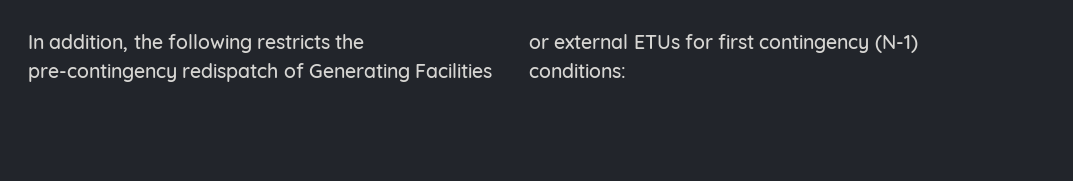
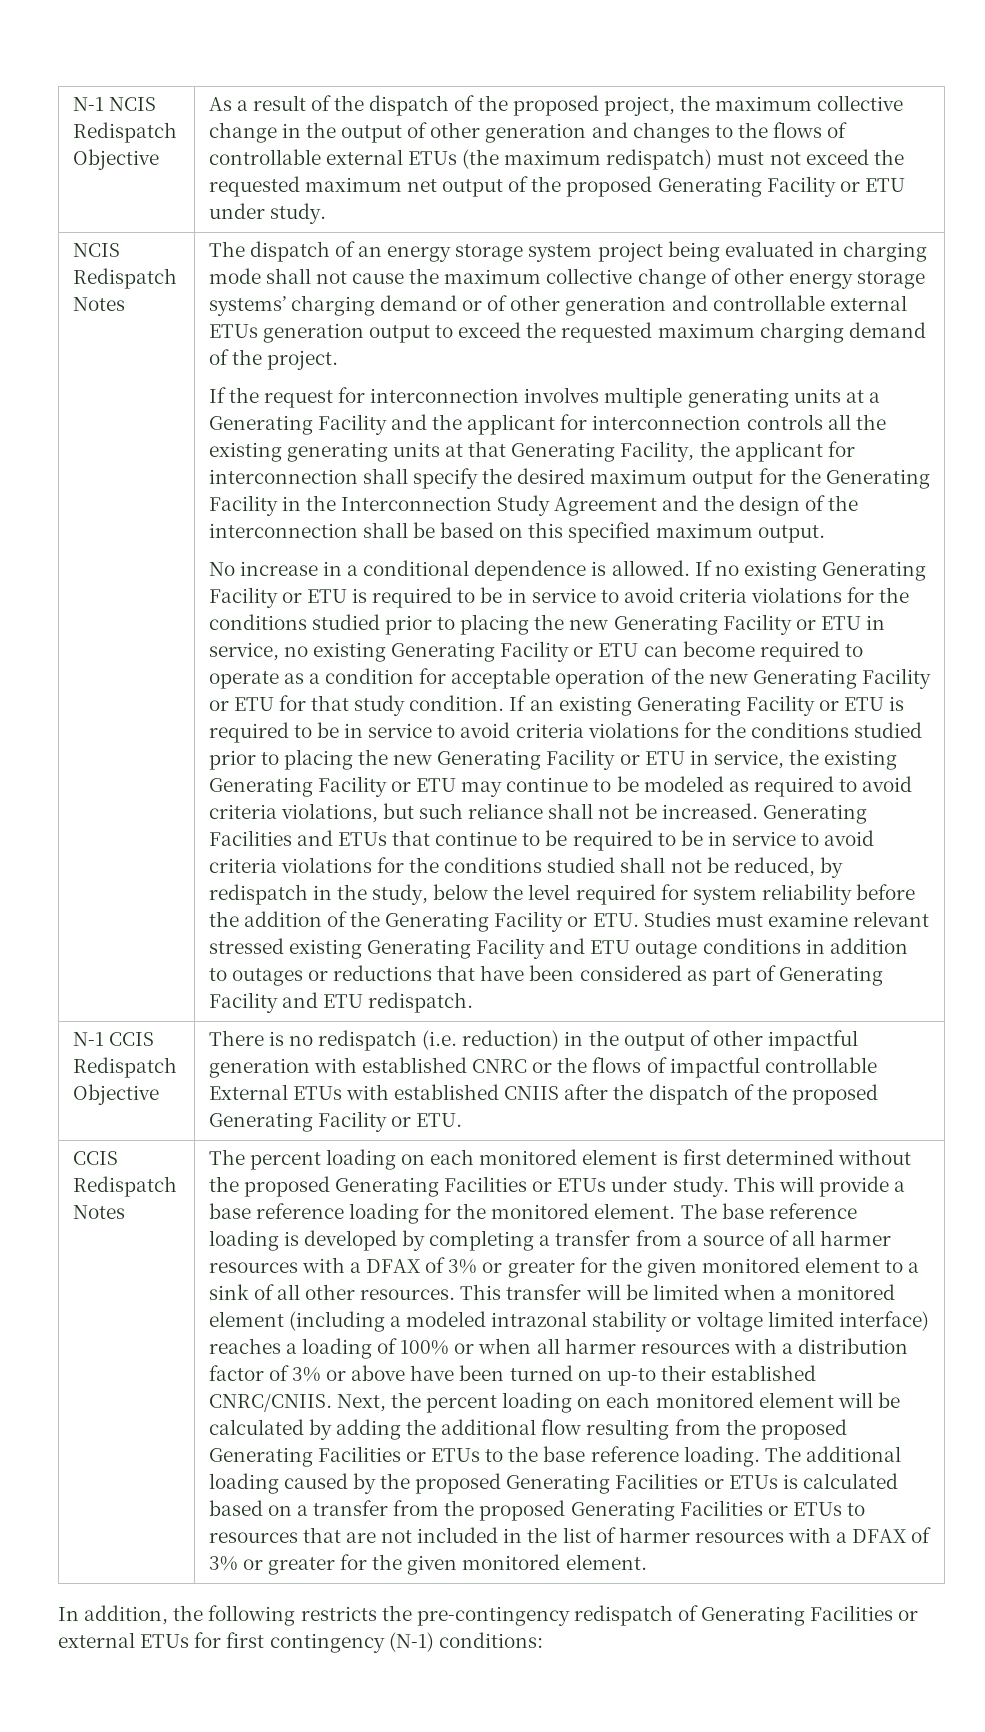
(28, 42) none -> [72,97,156,111] [72,122,177,143] [72,149,159,170] [208,95,904,116] [208,122,848,143] [208,149,904,170] [208,176,905,197] [208,203,326,224] [72,243,120,257] [72,268,177,289] [72,297,125,311] [208,241,928,262] [208,268,926,289] [208,295,907,316] [208,322,926,343] [208,349,338,370] [208,387,880,408] [208,414,886,435] [208,441,855,462] [208,468,930,489] [208,495,858,516] [208,522,825,543] [208,560,927,581] [208,587,910,608] [208,614,886,635] [208,641,863,662] [208,668,932,689] [208,695,905,716] [208,722,923,743] [208,749,898,770] [208,776,913,797] [208,803,867,824] [208,830,875,851] [208,857,843,878] [208,884,916,905] [208,911,930,932] [208,938,908,959] [208,965,884,986] [208,992,474,1013] [72,1032,154,1046] [72,1057,177,1078] [72,1084,159,1105] [208,1030,859,1051] [208,1057,877,1078] [208,1084,878,1105] [208,1111,463,1132] [72,1151,118,1165] [72,1176,177,1197] [72,1205,125,1219] [208,1149,911,1170] [208,1176,906,1197] [208,1203,857,1224] [208,1230,892,1251] [208,1257,920,1278] [208,1284,896,1300] [208,1311,929,1332] [208,1338,909,1359] [208,1365,817,1386] [208,1392,900,1413] [208,1419,847,1440] [208,1446,901,1467] [208,1473,898,1494] [208,1500,866,1521] [208,1527,932,1543] [208,1554,647,1575] N-1 NCIS Redispatch Objective | As a result of the dispatch of the proposed project, the maximum collective change in the output of other generation and changes to the flows of controllable external ETUs (the maximum redispatch) must not exceed the requested maximum net output of the proposed Generating Facility or ETU under study. // NCIS Redispatch Notes | The dispatch of an energy storage system project being evaluated in charging mode shall not cause the maximum collective change of other energy storage systems’ charging demand or of other generation and controllable external ETUs generation output to exceed the requested maximum charging demand of the project. // If the request for interconnection involves multiple generating units at a Generating Facility and the applicant for interconnection controls all the existing generating units at that Generating Facility, the applicant for interconnection shall specify the desired maximum output for the Generating Facility in the Interconnection Study Agreement and the design of the interconnection shall be based on this specified maximum output. // No increase in a conditional dependence is allowed. If no existing Generating Facility or ETU is required to be in service to avoid criteria violations for the conditions studied prior to placing the new Generating Facility or ETU in service, no existing Generating Facility or ETU can become required to operate as a condition for acceptable operation of the new Generating Facility or ETU for that study condition. If an existing Generating Facility or ETU is required to be in service to avoid criteria violations for the conditions studied prior to placing the new Generating Facility or ETU in service, the existing Generating Facility or ETU may continue to be modeled as required to avoid criteria violations, but such reliance shall not be increased. Generating Facilities and ETUs that continue to be required to be in service to avoid criteria violations for the conditions studied shall not be reduced, by redispatch in the study, below the level required for system reliability before the addition of the Generating Facility or ETU. Studies must examine relevant stressed existing Generating Facility and ETU outage conditions in addition to outages or reductions that have been considered as part of Generating Facility and ETU redispatch. // N-1 CCIS Redispatch Objective | There is no redispatch (i.e. reduction) in the output of other impactful generation with established CNRC or the flows of impactful controllable External ETUs with established CNIIS after the dispatch of the proposed Generating Facility or ETU. // CCIS Redispatch Notes | The percent loading on each monitored element is first determined without the proposed Generating Facilities or ETUs under study. This will provide a base reference loading for the monitored element. The base reference loading is developed by completing a transfer from a source of all harmer resources with a DFAX of 3% or greater for the given monitored element to a sink of all other resources. This transfer will be limited when a monitored element (including a modeled intrazonal stability or voltage limited interface) reaches a loading of 100% or when all harmer resources with a distribution factor of 3% or above have been turned on up-to their established CNRC/CNIIS. Next, the percent loading on each monitored element will be calculated by adding the additional flow resulting from the proposed Generating Facilities or ETUs to the base reference loading. The additional loading caused by the proposed Generating Facilities or ETUs is calculated based on a transfer from the proposed Generating Facilities or ETUs to resources that are not included in the list of harmer resources with a DFAX of 3% or greater for the given monitored element. //

